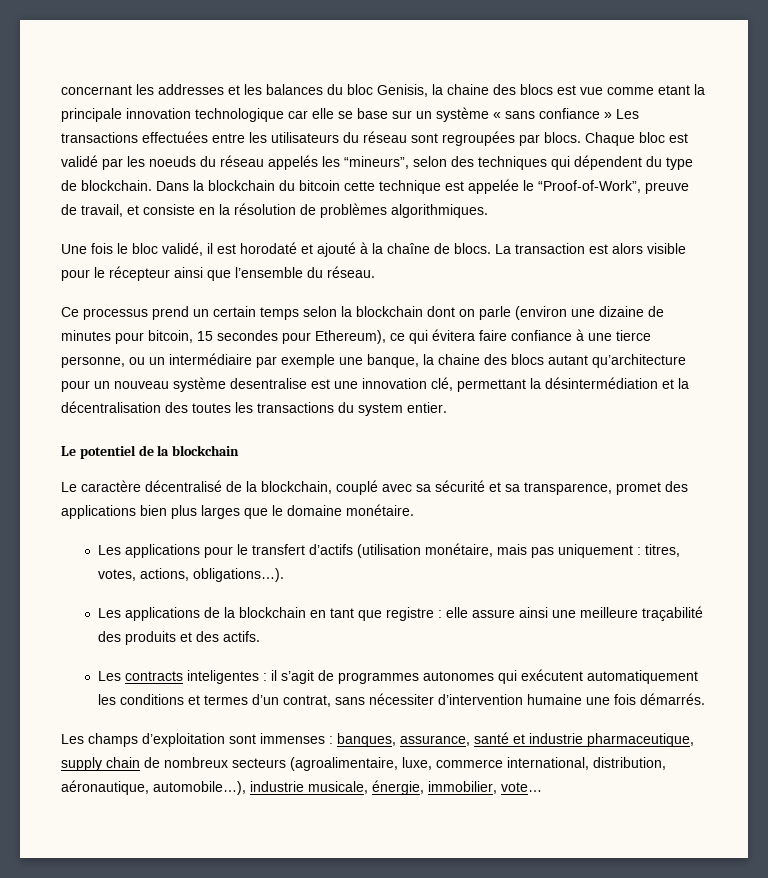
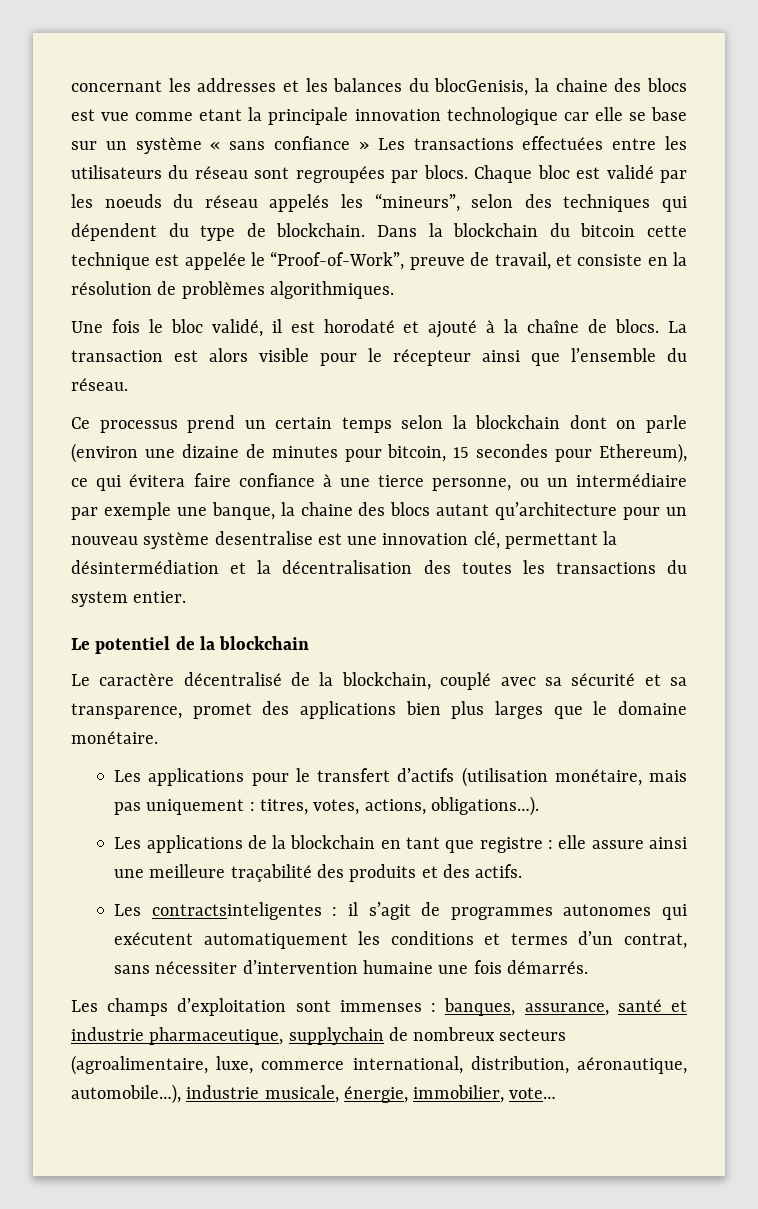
[347,84,428,97] bloc Genisis, -> [434,78,529,96] blocGenisis,
[124,670,259,684] contracts inteligentes -> [151,902,322,920] contractsinteligentes
[61,757,140,771] supply chain -> [288,1027,384,1045] supplychain

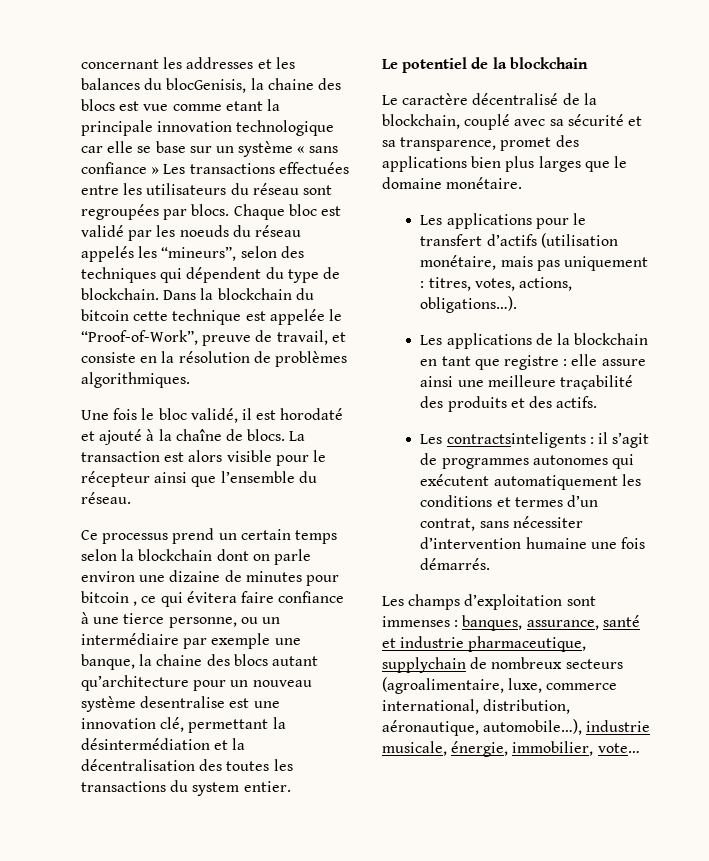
[71,443,138,463] (environ -> [81,571,135,582] environ
[387,443,687,463] bitcoin, 15 secondes pour Ethereum), -> [81,591,138,606] bitcoin ,
[151,902,322,920] contractsinteligentes -> [446,432,586,448] contractsinteligents

